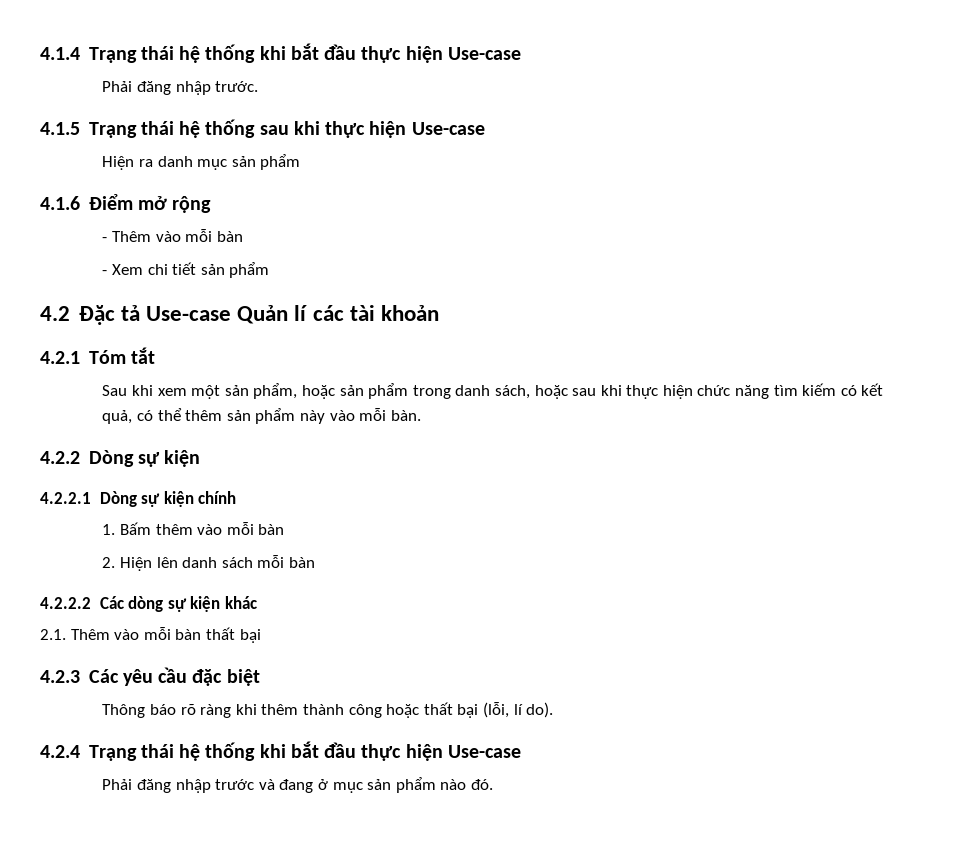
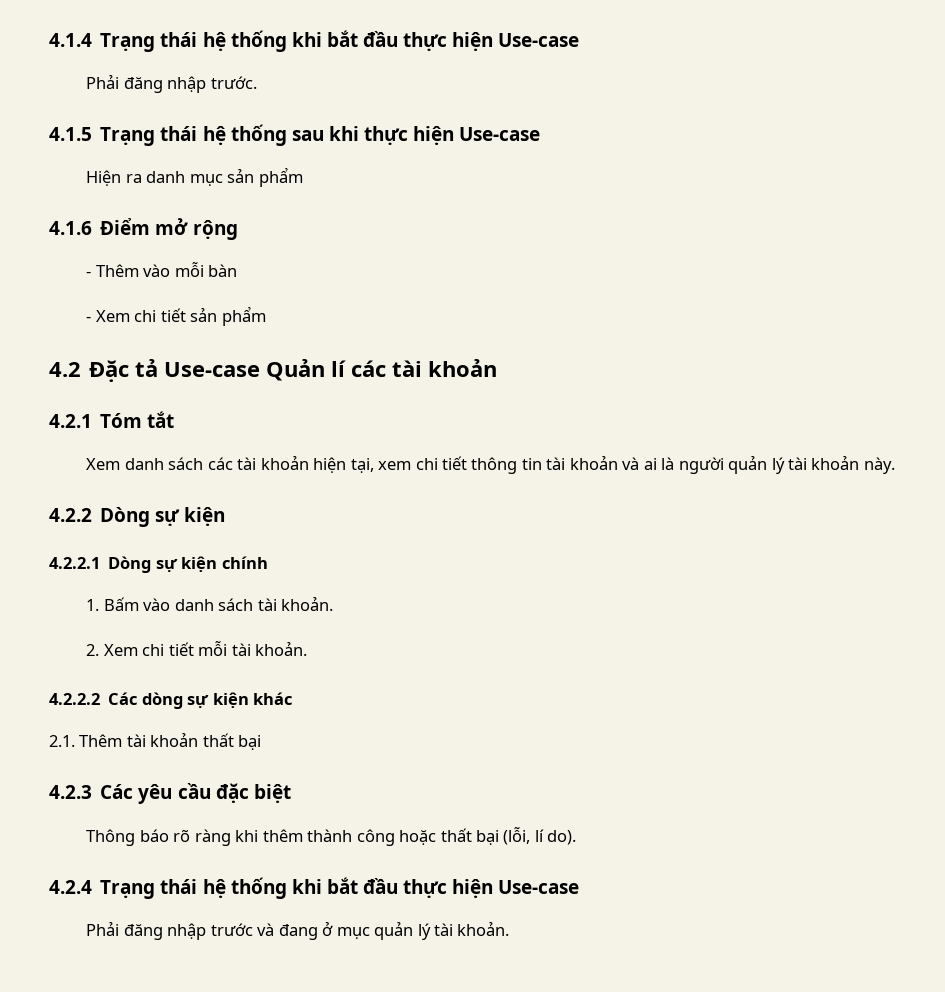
[102,383,884,399] [102,408,421,424] Sau khi xem một sản phẩm, hoặc sản phẩm trong danh sách, hoặc sau khi thực hiện chức năng tìm kiếm có kết quả, có thể thêm sản phẩm này vào mỗi bàn. -> [86,455,895,474] Xem danh sách các tài khoản hiện tại, xem chi tiết thông tin tài khoản và ai là người quản lý tài khoản này.
[155,522,285,535] [102,555,315,571] thêm vào mỗi bàn // 2. Hiện lên danh sách mỗi bàn -> [143,596,334,611] [86,641,308,656] vào danh sách tài khoản. // 2. Xem chi tiết mỗi tài khoản.
[114,627,202,640] vào mỗi bàn -> [126,732,199,747] tài khoản
[367,777,493,793] sản phẩm nào đó. -> [374,921,510,940] quản lý tài khoản.

